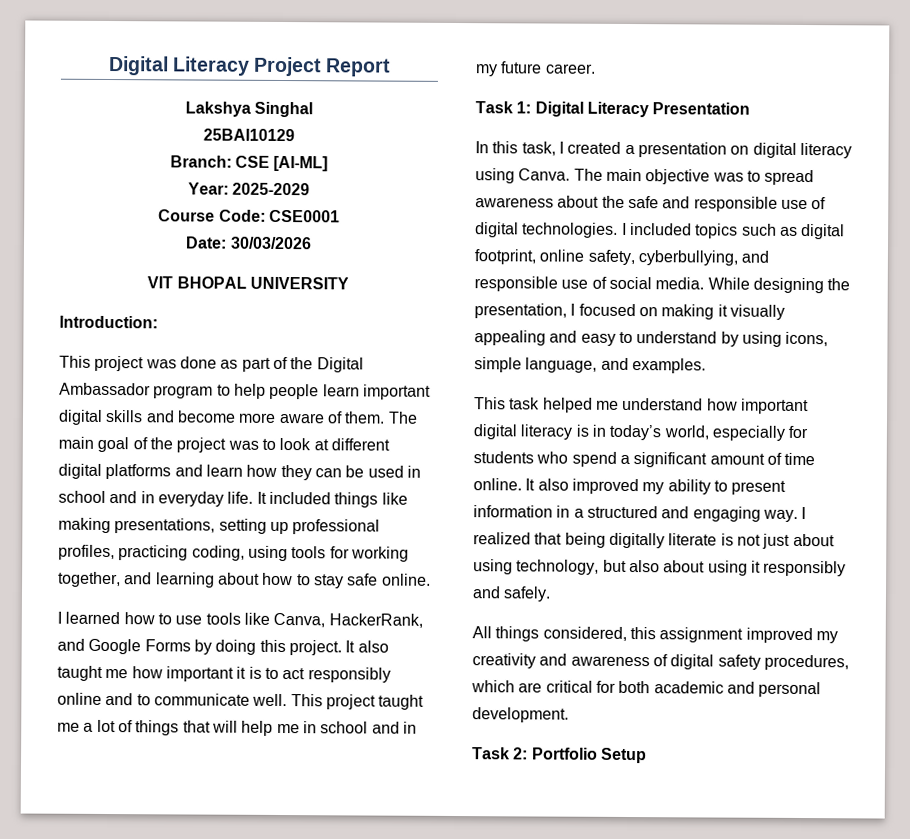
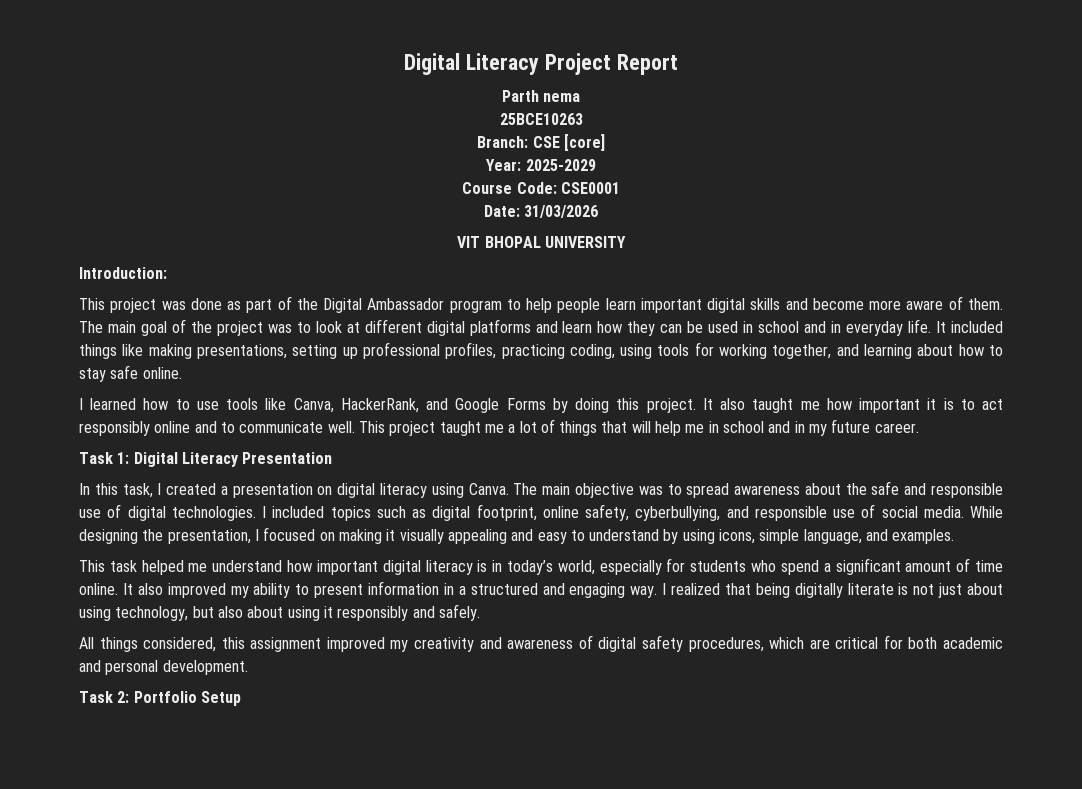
[184,101,314,118] [203,128,295,142] Lakshya Singhal // 25BAI10129 -> [501,90,581,102] [499,113,583,125] Parth nema // 25BCE10263
[273,155,329,172] [AI-ML] -> [563,134,605,151] [core]
[229,236,312,250] 30/03/2026 -> [524,205,599,218] 31/03/2026

